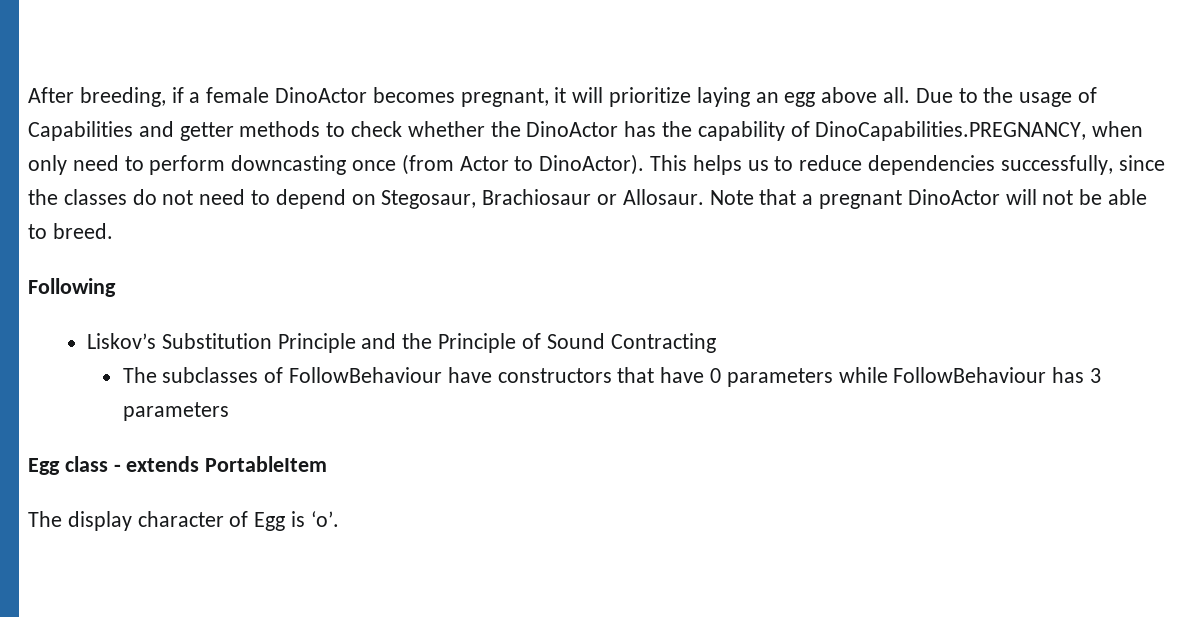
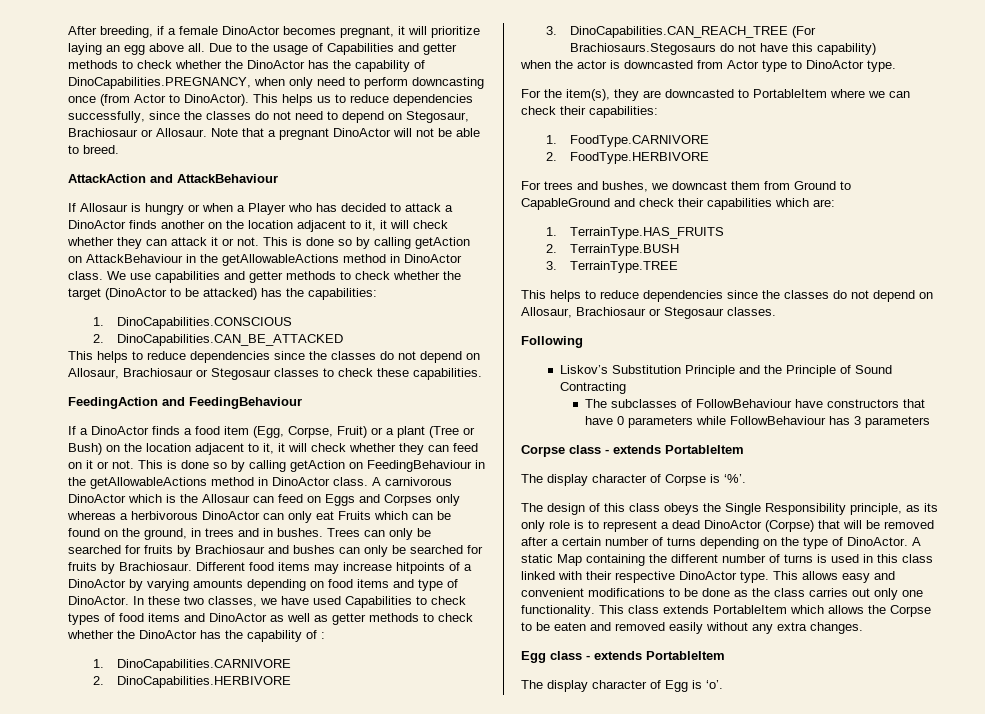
(113, 231) none -> [68,174,278,183] [68,203,453,215] [68,220,448,232] [67,237,470,249] [68,254,462,266] [68,271,461,283] [68,288,377,300] [92,317,293,329] [92,334,344,346] [68,351,480,363] [68,368,482,380] [68,397,302,409] [68,426,475,438] [68,443,478,455] [68,460,485,472] [68,477,452,489] [68,494,460,506] [67,511,451,523] [68,528,431,540] [68,545,483,557] [68,562,472,574] [68,579,458,591] [68,596,466,608] [68,613,473,625] [67,630,325,642] [92,659,292,671] [92,676,292,688] [545,26,817,38] [570,43,877,55] [520,60,896,72] [521,89,910,101] [521,106,658,118] [545,135,710,147] [545,152,710,164] [521,181,851,192] [521,198,835,210] [545,227,725,239] [545,244,680,256] [545,261,679,273] [521,290,933,302] [521,307,776,319] // AttackAction and AttackBehaviour // If Allosaur is hungry or when a Player who has decided to attack a DinoActor finds another on the location adjacent to it, it will check whether they can attack it or not. This is done so by calling getAction on AttackBehaviour in the getAllowableActions method in DinoActor class. We use capabilities and getter methods to check whether the target (DinoActor to be attacked) has the capabilities: // 1. DinoCapabilities.CONSCIOUS // 2. DinoCapabilities.CAN_BE_ATTACKED // This helps to reduce dependencies since the classes do not depend on Allosaur, Brachiosaur or Stegosaur classes to check these capabilities. // FeedingAction and FeedingBehaviour // If a DinoActor finds a food item (Egg, Corpse, Fruit) or a plant (Tree or Bush) on the location adjacent to it, it will check whether they can feed on it or not. This is done so by calling getAction on FeedingBehaviour in the getAllowableActions method in DinoActor class. A carnivorous DinoActor which is the Allosaur can feed on Eggs and Corpses only whereas a herbivorous DinoActor can only eat Fruits which can be found on the ground, in trees and in bushes. Trees can only be searched for fruits by Brachiosaur and bushes can only be searched for fruits by Brachiosaur. Different food items may increase hitpoints of a DinoActor by varying amounts depending on food items and type of DinoActor. In these two classes, we have used Capabilities to check types of food items and DinoActor as well as getter methods to check whether the DinoActor has the capability of : // 1. DinoCapabilities.CARNIVORE // 2. DinoCapabilities.HERBIVORE // 3. DinoCapabilities.CAN_REACH_TREE (For Brachiosaurs.Stegosaurs do not have this capability) // when the actor is downcasted from Actor type to DinoActor type. // For the item(s), they are downcasted to PortableItem where we can check their capabilities: // 1. FoodType.CARNIVORE // 2. FoodType.HERBIVORE // For trees and bushes, we downcast them from Ground to CapableGround and check their capabilities which are: // 1. TerrainType.HAS_FRUITS // 2. TerrainType.BUSH // 3. TerrainType.TREE // This helps to reduce dependencies since the classes do not depend on Allosaur, Brachiosaur or Stegosaur classes.
(229, 411) none -> [521,445,744,457] [521,474,746,486] [521,503,938,515] [521,520,934,532] [521,537,921,549] [521,554,933,566] [521,571,895,583] [521,588,923,600] [521,605,931,617] [521,622,863,634] // Corpse class - extends PortableItem // The display character of Corpse is ‘%’. // The design of this class obeys the Single Responsibility principle, as its only role is to represent a dead DinoActor (Corpse) that will be removed after a certain number of turns depending on the type of DinoActor. A static Map containing the different number of turns is used in this class linked with their respective DinoActor type. This allows easy and convenient modifications to be done as the class carries out only one functionality. This class extends PortableItem which allows the Corpse to be eaten and removed easily without any extra changes.

